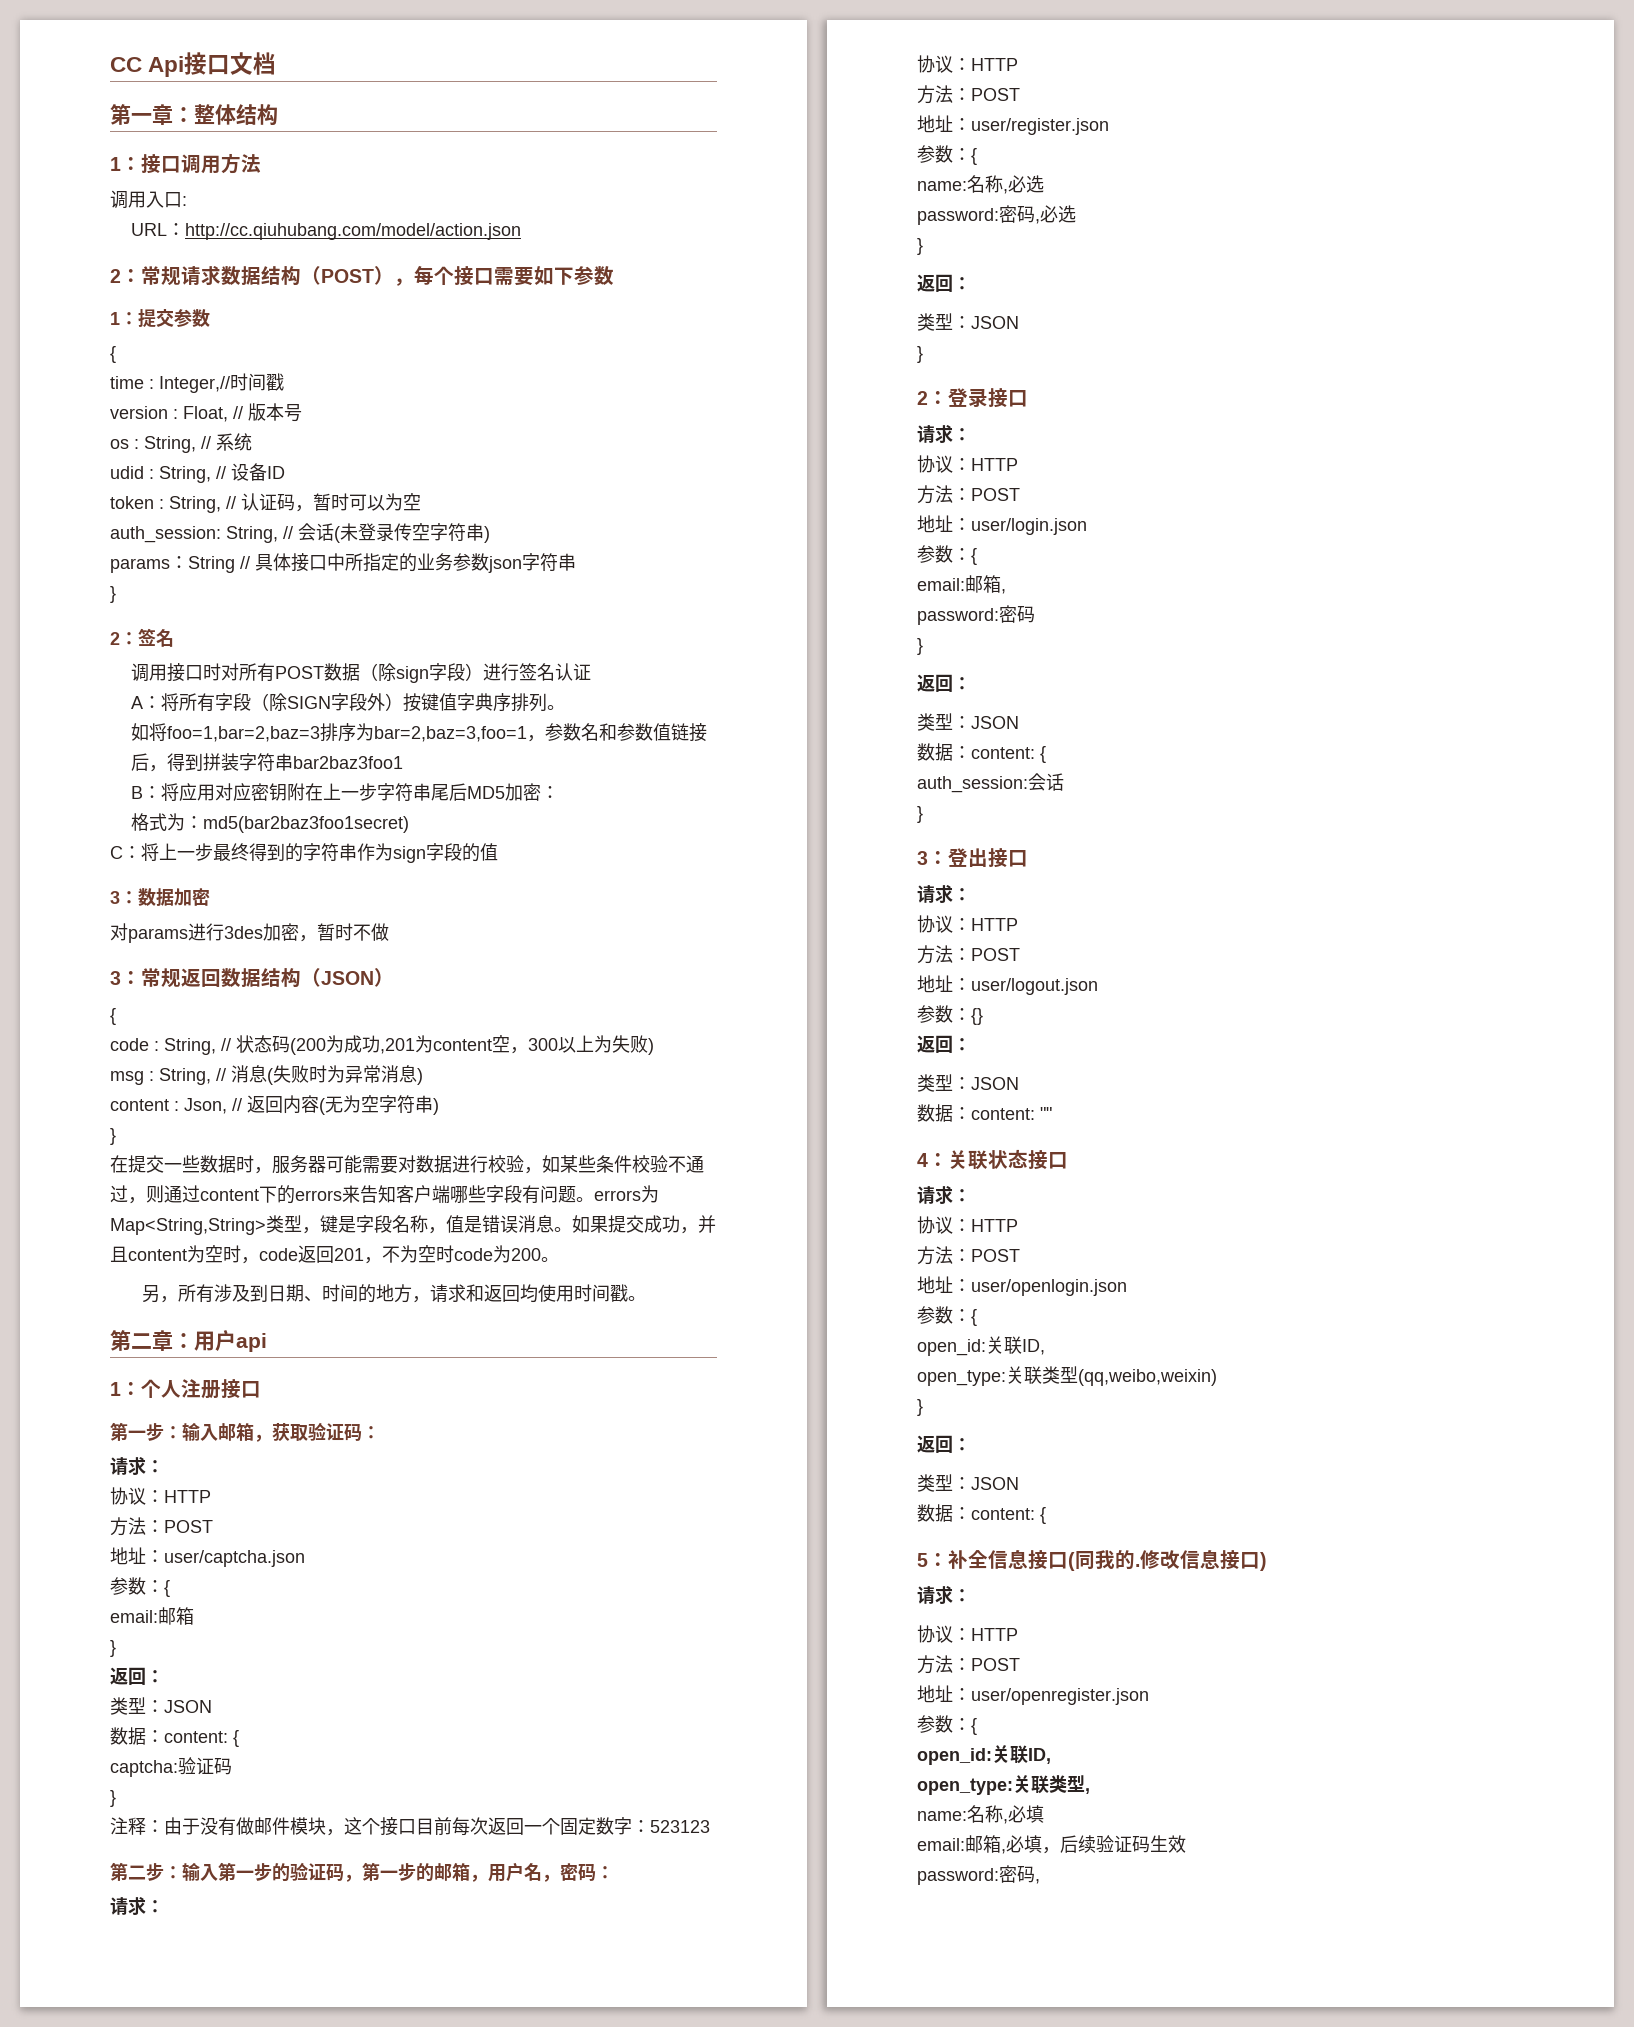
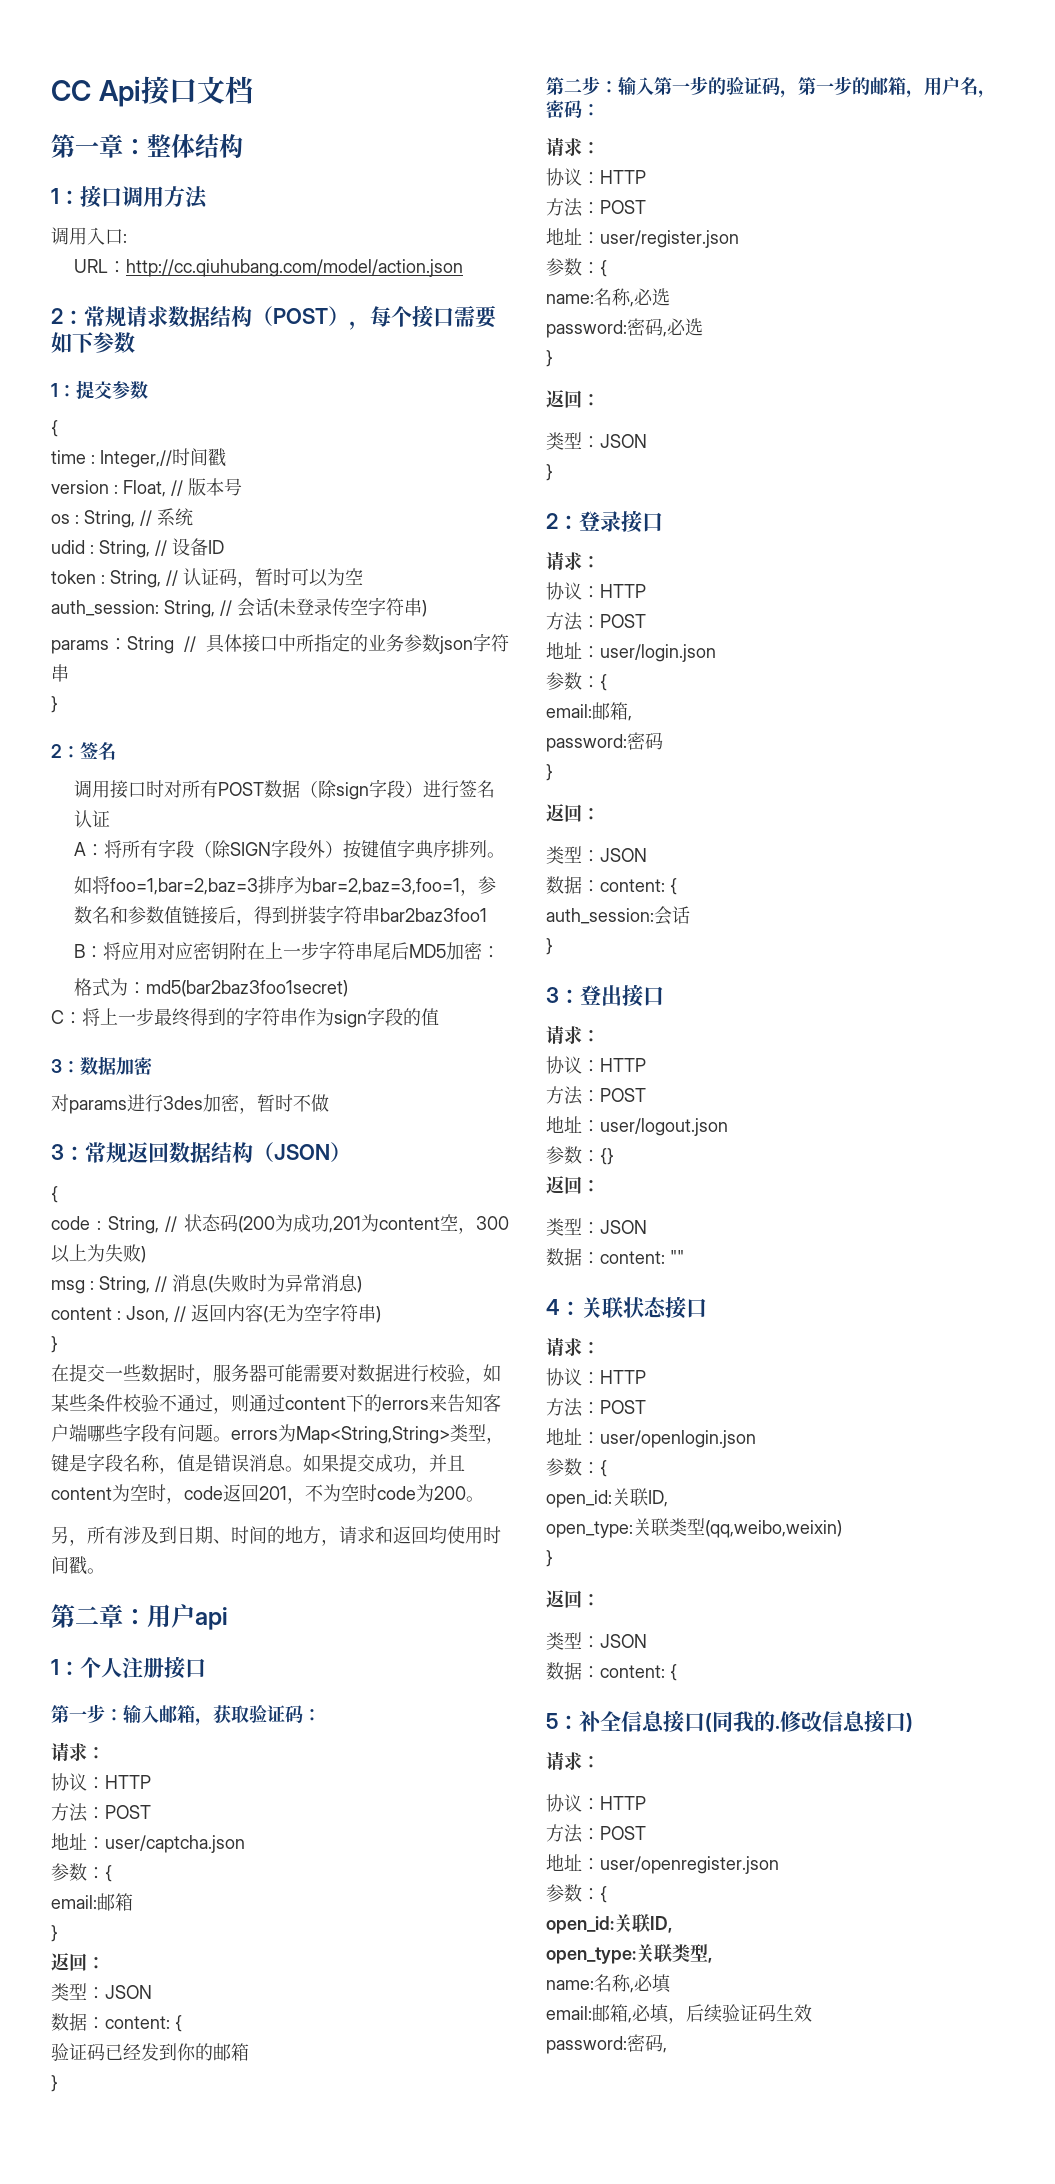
[110,1757,232,1777] [110,1790,116,1807] [110,1817,710,1836] captcha:验证码 // } // 注释：由于没有做邮件模块，这个接口目前每次返回一个固定数字：523123 -> [51,2043,249,2061] [51,2075,58,2092] 验证码已经发到你的邮箱 // }

